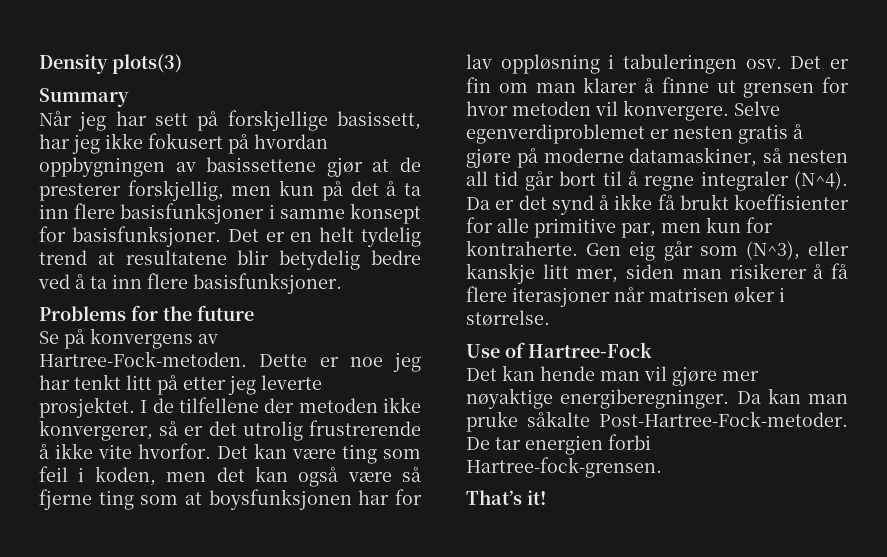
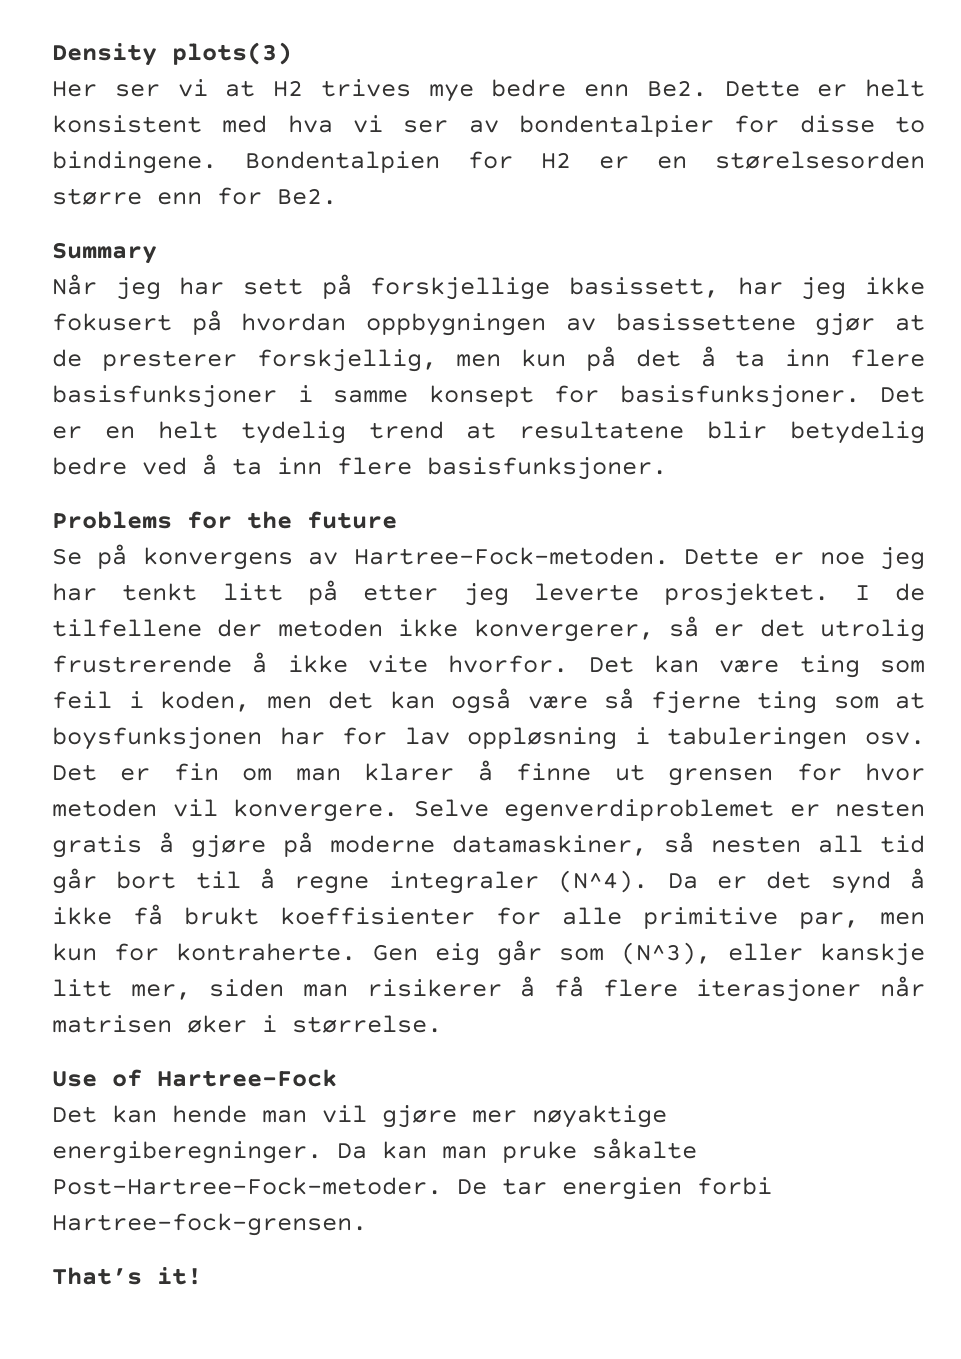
(182, 64) none -> [52,79,925,102] [52,115,926,137] [52,151,925,174] [52,187,337,205] // Her ser vi at H2 trives mye bedre enn Be2. Dette er helt konsistent med hva vi ser av bondentalpier for disse to bindingene. Bondentalpien for H2 er en størelsesorden større enn for Be2.

